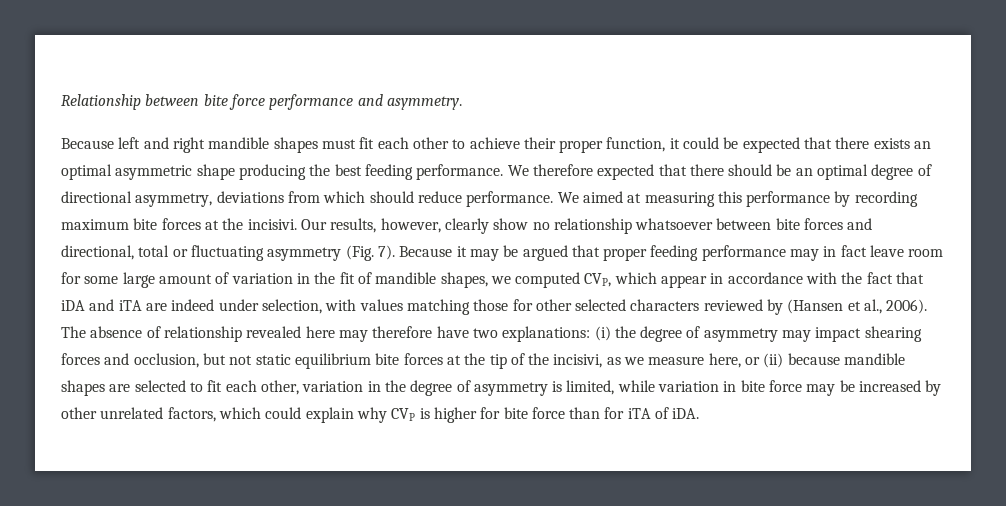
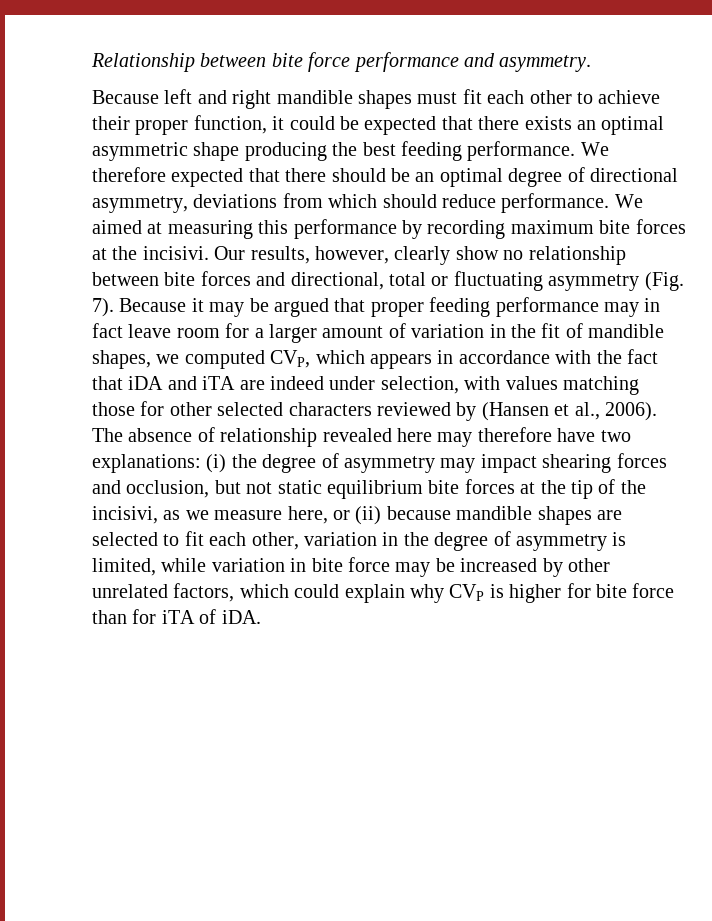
[635,218,714,230] whatsoever -> (626, 255) none
[84,272,155,288] some large -> [254,324,317,343] a larger
[661,275,708,288] appear -> [370,354,432,369] appears

